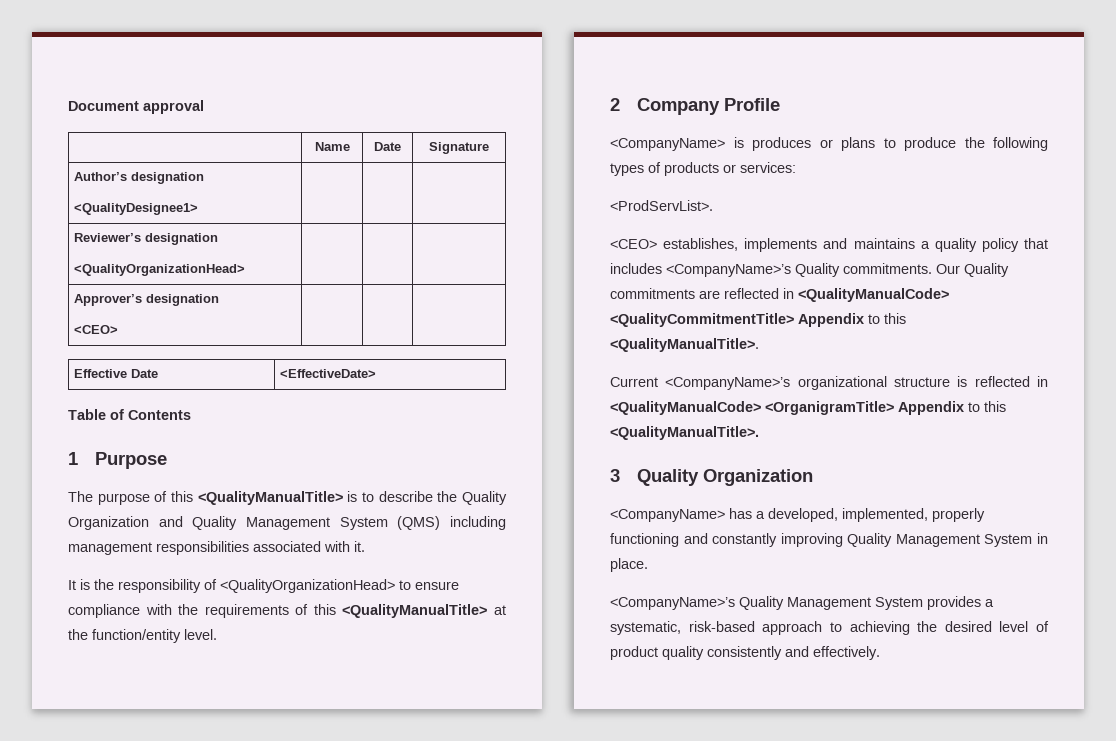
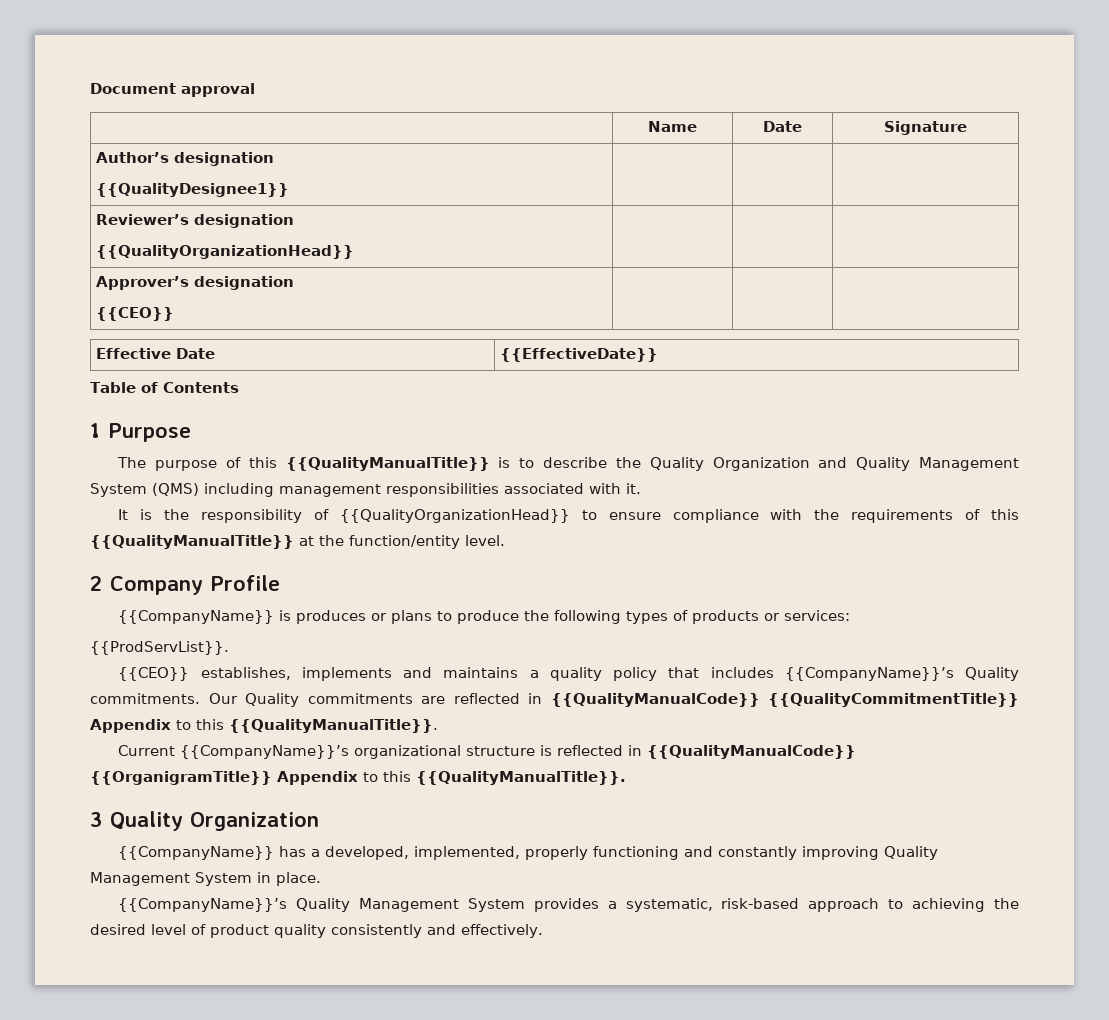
[73,203,198,215] <QualityDesignee1> -> [96,183,290,197] {{QualityDesignee1}}
[73,264,245,276] <QualityOrganizationHead> -> [96,245,355,259] {{QualityOrganizationHead}}
[73,325,118,334] <CEO> -> [96,307,175,321] {{CEO}}
[279,369,376,378] <EffectiveDate> -> [500,348,659,362] {{EffectiveDate}}
[197,491,343,505] <QualityManualTitle> -> [285,457,490,471] {{QualityManualTitle}}
[220,579,395,593] <QualityOrganizationHead> -> [339,509,570,523] {{QualityOrganizationHead}}
[342,604,488,618] <QualityManualTitle> -> [90,535,294,549] {{QualityManualTitle}}
[610,138,725,151] <CompanyName> -> [118,610,275,624] {{CompanyName}}
[610,200,713,211] [610,239,657,249] <ProdServList>. // <CEO> -> [90,641,229,655] [118,667,190,681] {{ProdServList}}. // {{CEO}}
[666,264,791,277] <CompanyName>’s -> [784,667,954,681] {{CompanyName}}’s
[798,288,949,302] [610,313,906,327] [610,338,759,352] <QualityManualCode> <QualityCommitmentTitle> Appendix to this <QualityManualTitle>. -> [550,693,1019,707] [90,719,438,733] {{QualityManualCode}} {{QualityCommitmentTitle}} Appendix to this {{QualityManualTitle}}.
[665,377,791,390] <CompanyName>’s -> [180,745,350,759] {{CompanyName}}’s
[610,401,1006,415] [610,426,759,440] <QualityManualCode> <OrganigramTitle> Appendix to this <QualityManualTitle>. -> [647,745,857,759] [90,771,626,785] {{QualityManualCode}} {{OrganigramTitle}} Appendix to this {{QualityManualTitle}}.
[610,509,725,522] <CompanyName> -> [118,846,275,860] {{CompanyName}}
[610,597,735,610] <CompanyName>’s -> [118,898,288,912] {{CompanyName}}’s

